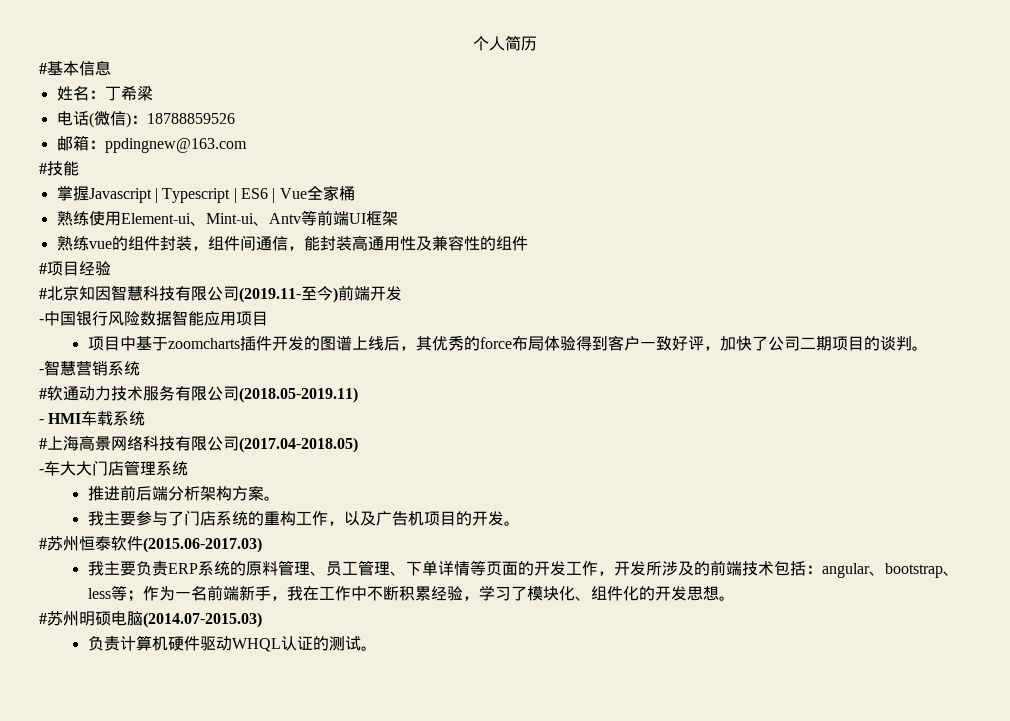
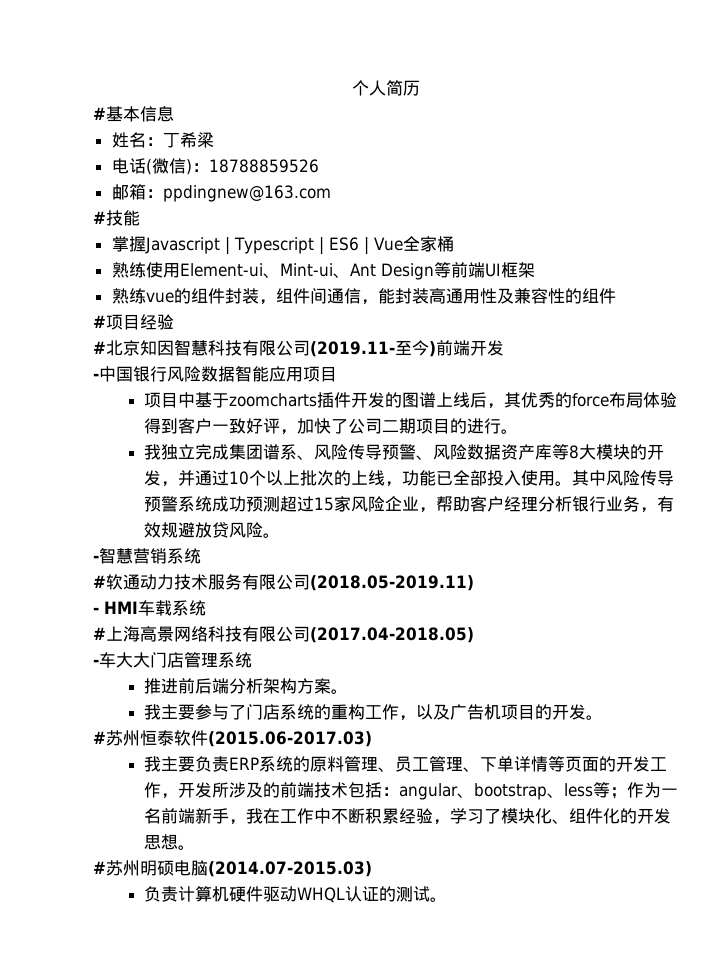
[268,213,301,224] Antv -> [349,263,434,280] Ant Design
[879,336,912,351] 谈判 -> [466,418,518,434] [143,444,664,460] [143,470,674,487] [143,496,674,513] [143,522,263,538] 进行。 // 我独立完成集团谱系、风险传导预警、风险数据资产库等8大模块的开发，并通过10个以上批次的上线，功能已全部投入使用。其中风险传导预警系统成功预测超过15家风险企业，帮助客户经理分析银行业务，有效规避放贷风险

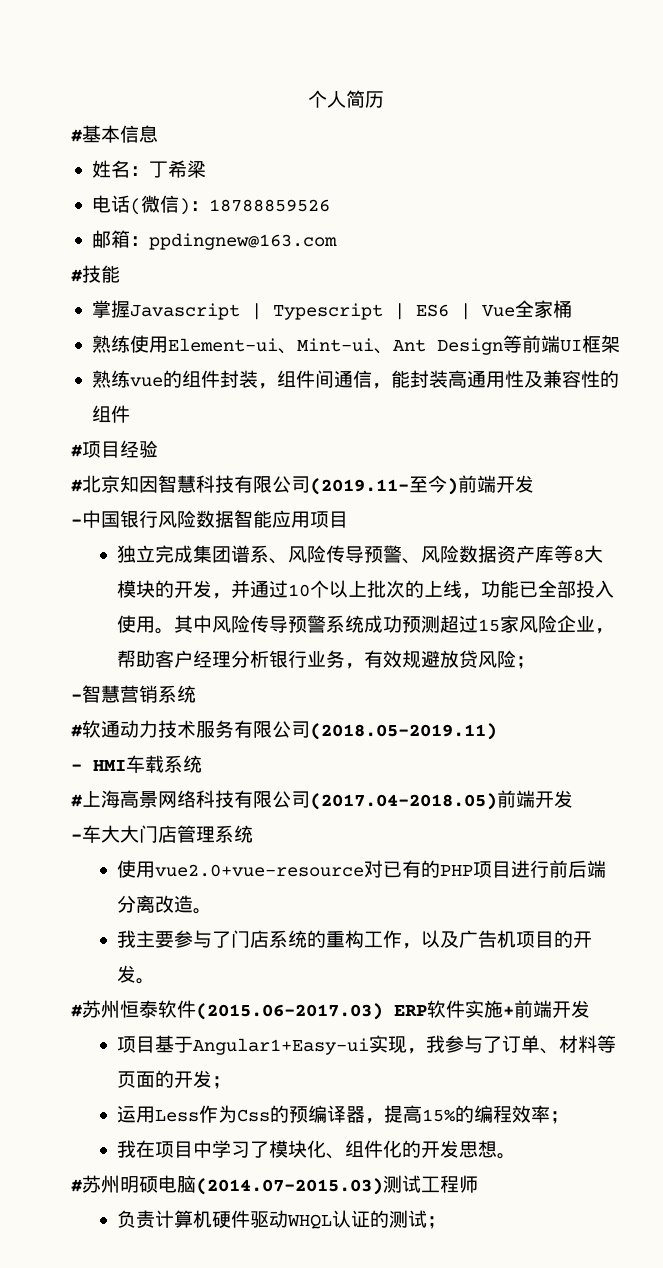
[143,392,677,409] [143,418,518,435] [143,444,161,460] 项目中基于zoomcharts插件开发的图谱上线后，其优秀的force布局体验得到客户一致好评，加快了公司二期项目的进行。 // 我 -> (348, 519) none
[262,533,280,538] 。 -> [515,656,535,669] ；
(474, 635) none -> [497,790,573,808] 前端开发
[143,678,331,694] 推进前后端分析架构方案 -> [116,860,606,878] [116,895,193,913] 使用vue2.0+vue-resource对已有的PHP项目进行前后端分离改造
[143,756,667,772] [143,782,678,800] [143,808,450,825] // 我主要负责ERP系统的原料管理、员工管理、下单详情等页面的开发工作，开发所涉及的前端技术包括：angular、bootstrap、less等；作为一名前端新手，我在工作中不断积累经验， -> [394,1000,590,1018] [116,1035,616,1055] [116,1070,231,1089] [116,1105,569,1124] [116,1140,212,1158] ERP软件实施+前端开发 // 项目基于Angular1+Easy-ui实现，我参与了订单、材料等页面的开发； // 运用Less作为Css的预编译器，提高15%的编程效率； // 我在项目中
(372, 869) none -> [383,1175,478,1193] 测试工程师
[429,897,447,902] 。 -> [426,1216,446,1229] ；

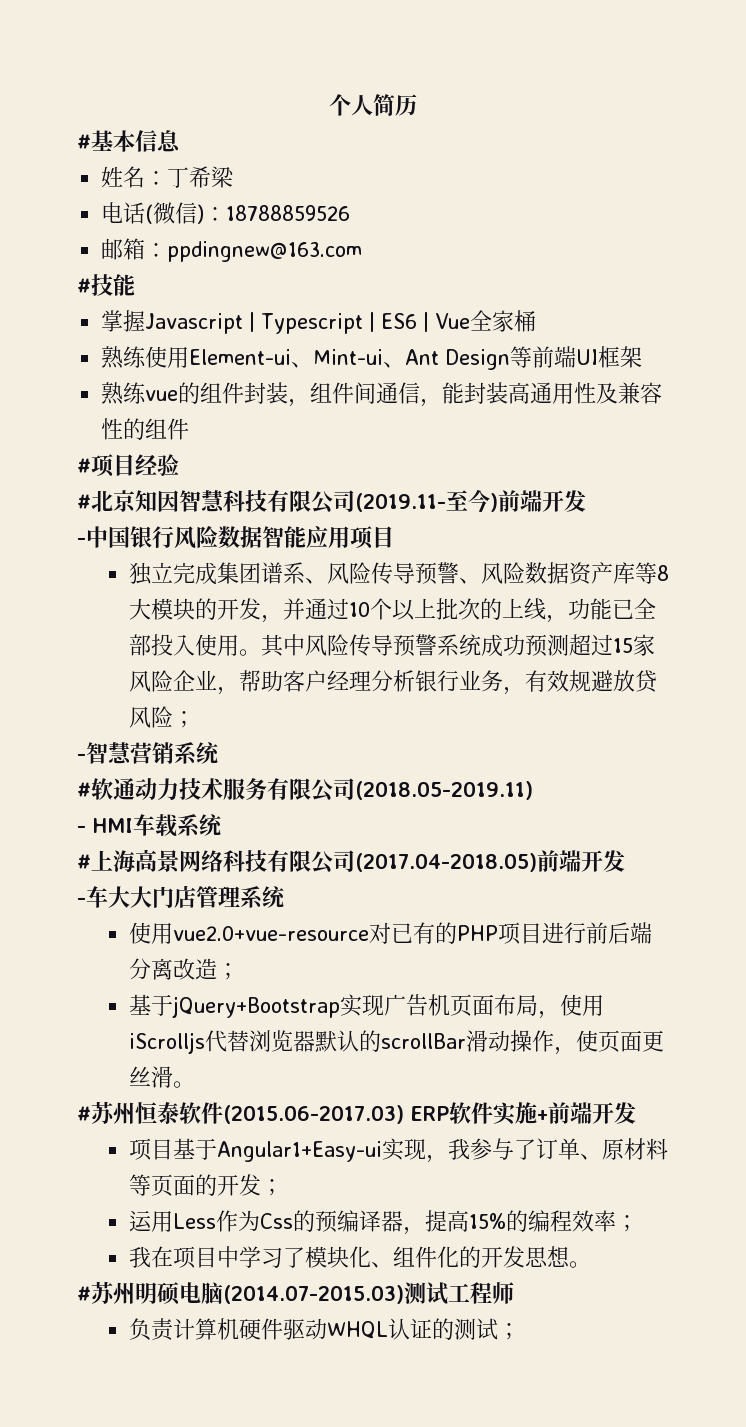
[192,908,212,914] [116,930,592,949] [116,965,136,983] 。 // 我主要参与了门店系统的重构工作，以及广告机项目的开发 -> [216,963,239,980] [128,994,604,1019] [128,1030,664,1055] [128,1066,173,1088] ； // 基于jQuery+Bootstrap实现广告机页面布局，使用iScrolljs代替浏览器默认的scrollBar滑动操作，使页面更丝滑
(559, 1051) none -> [601,1138,624,1160] 原

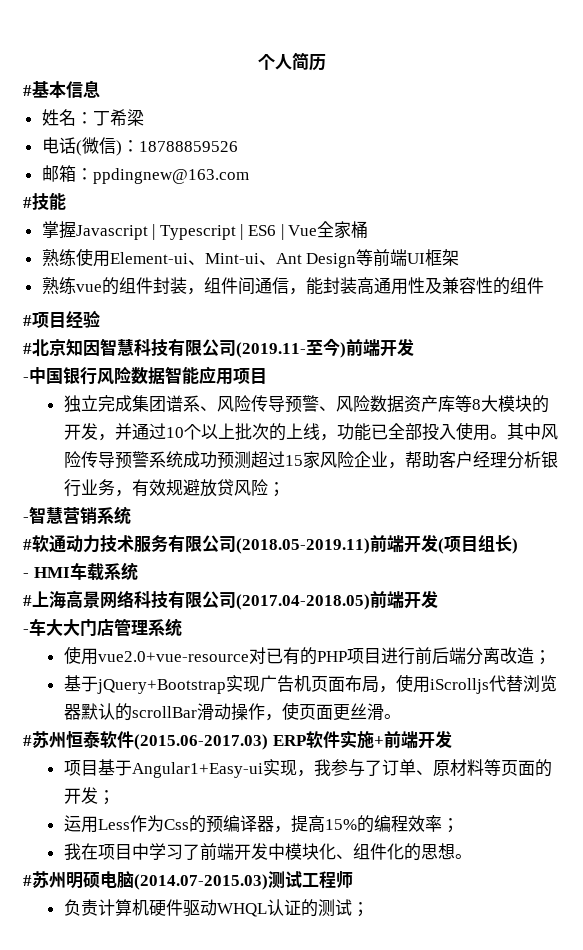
(533, 790) none -> [370,534,518,554] 前端开发(项目组长)
(305, 1257) none -> [199,843,285,861] 前端开发中
[480,1246,525,1268] 开发 -> (421, 852) none

